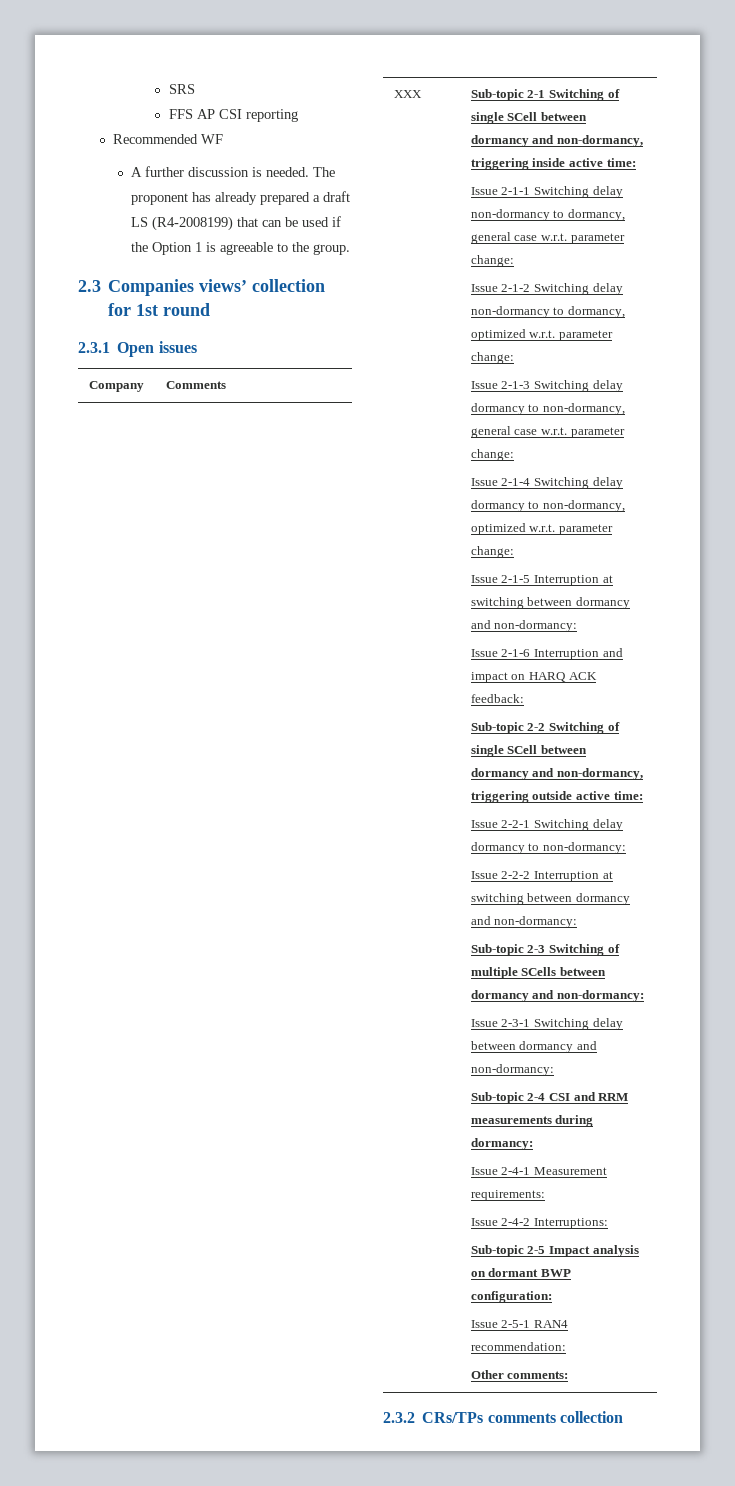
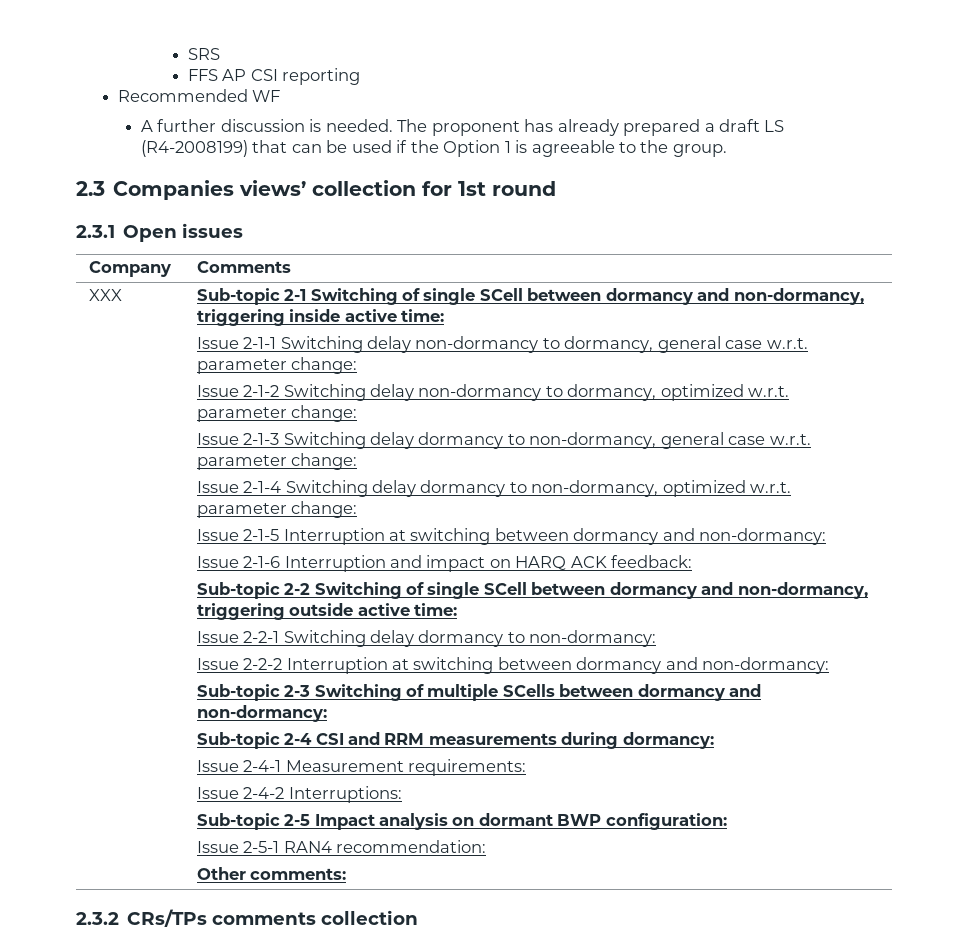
[470,1018,623,1030] [470,1041,597,1053] [470,1064,554,1076] // Issue 2-3-1 Switching delay between dormancy and non-dormancy: -> (327, 713) none

